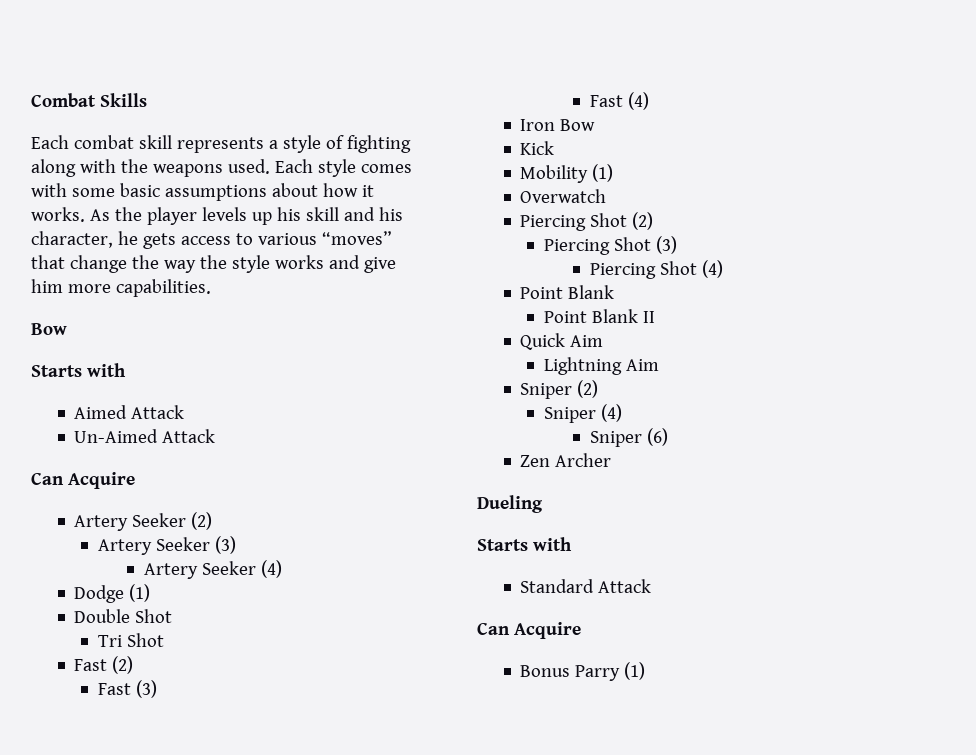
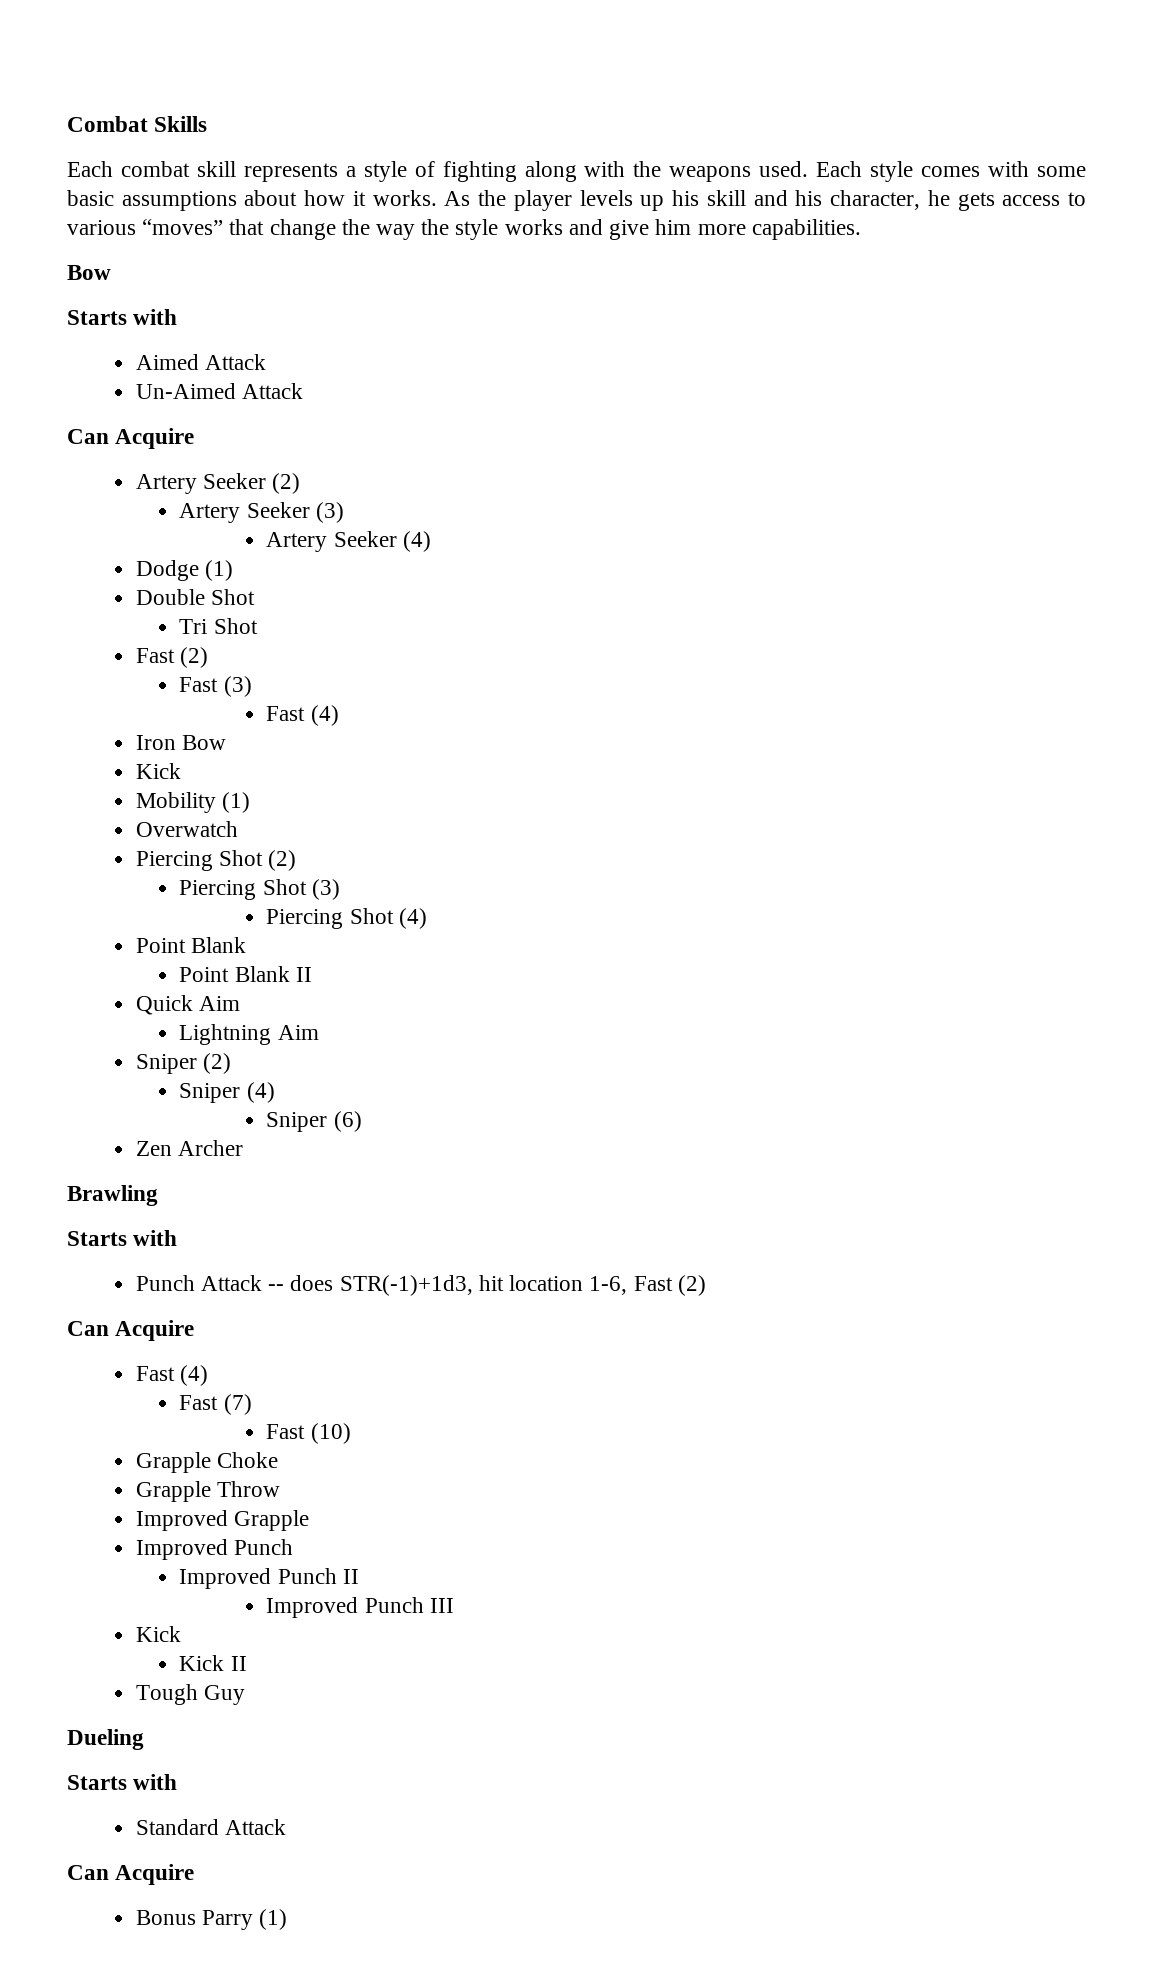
(612, 460) none -> [67,1185,158,1206] [67,1230,178,1246] [135,1275,706,1296] [67,1320,195,1341] [135,1365,209,1386] [179,1394,252,1415] [266,1423,351,1444] [135,1452,279,1473] [135,1481,281,1502] [135,1510,310,1531] [135,1539,294,1560] [179,1568,359,1589] [266,1597,454,1618] [135,1626,181,1642] [179,1655,247,1671] [135,1684,246,1705] // Brawling // Starts with // Punch Attack -- does STR(-1)+1d3, hit location 1-6, Fast (2) // Can Acquire // Fast (4) // Fast (7) // Fast (10) // Grapple Choke // Grapple Throw // Improved Grapple // Improved Punch // Improved Punch II // Improved Punch III // Kick // Kick II // Tough Guy

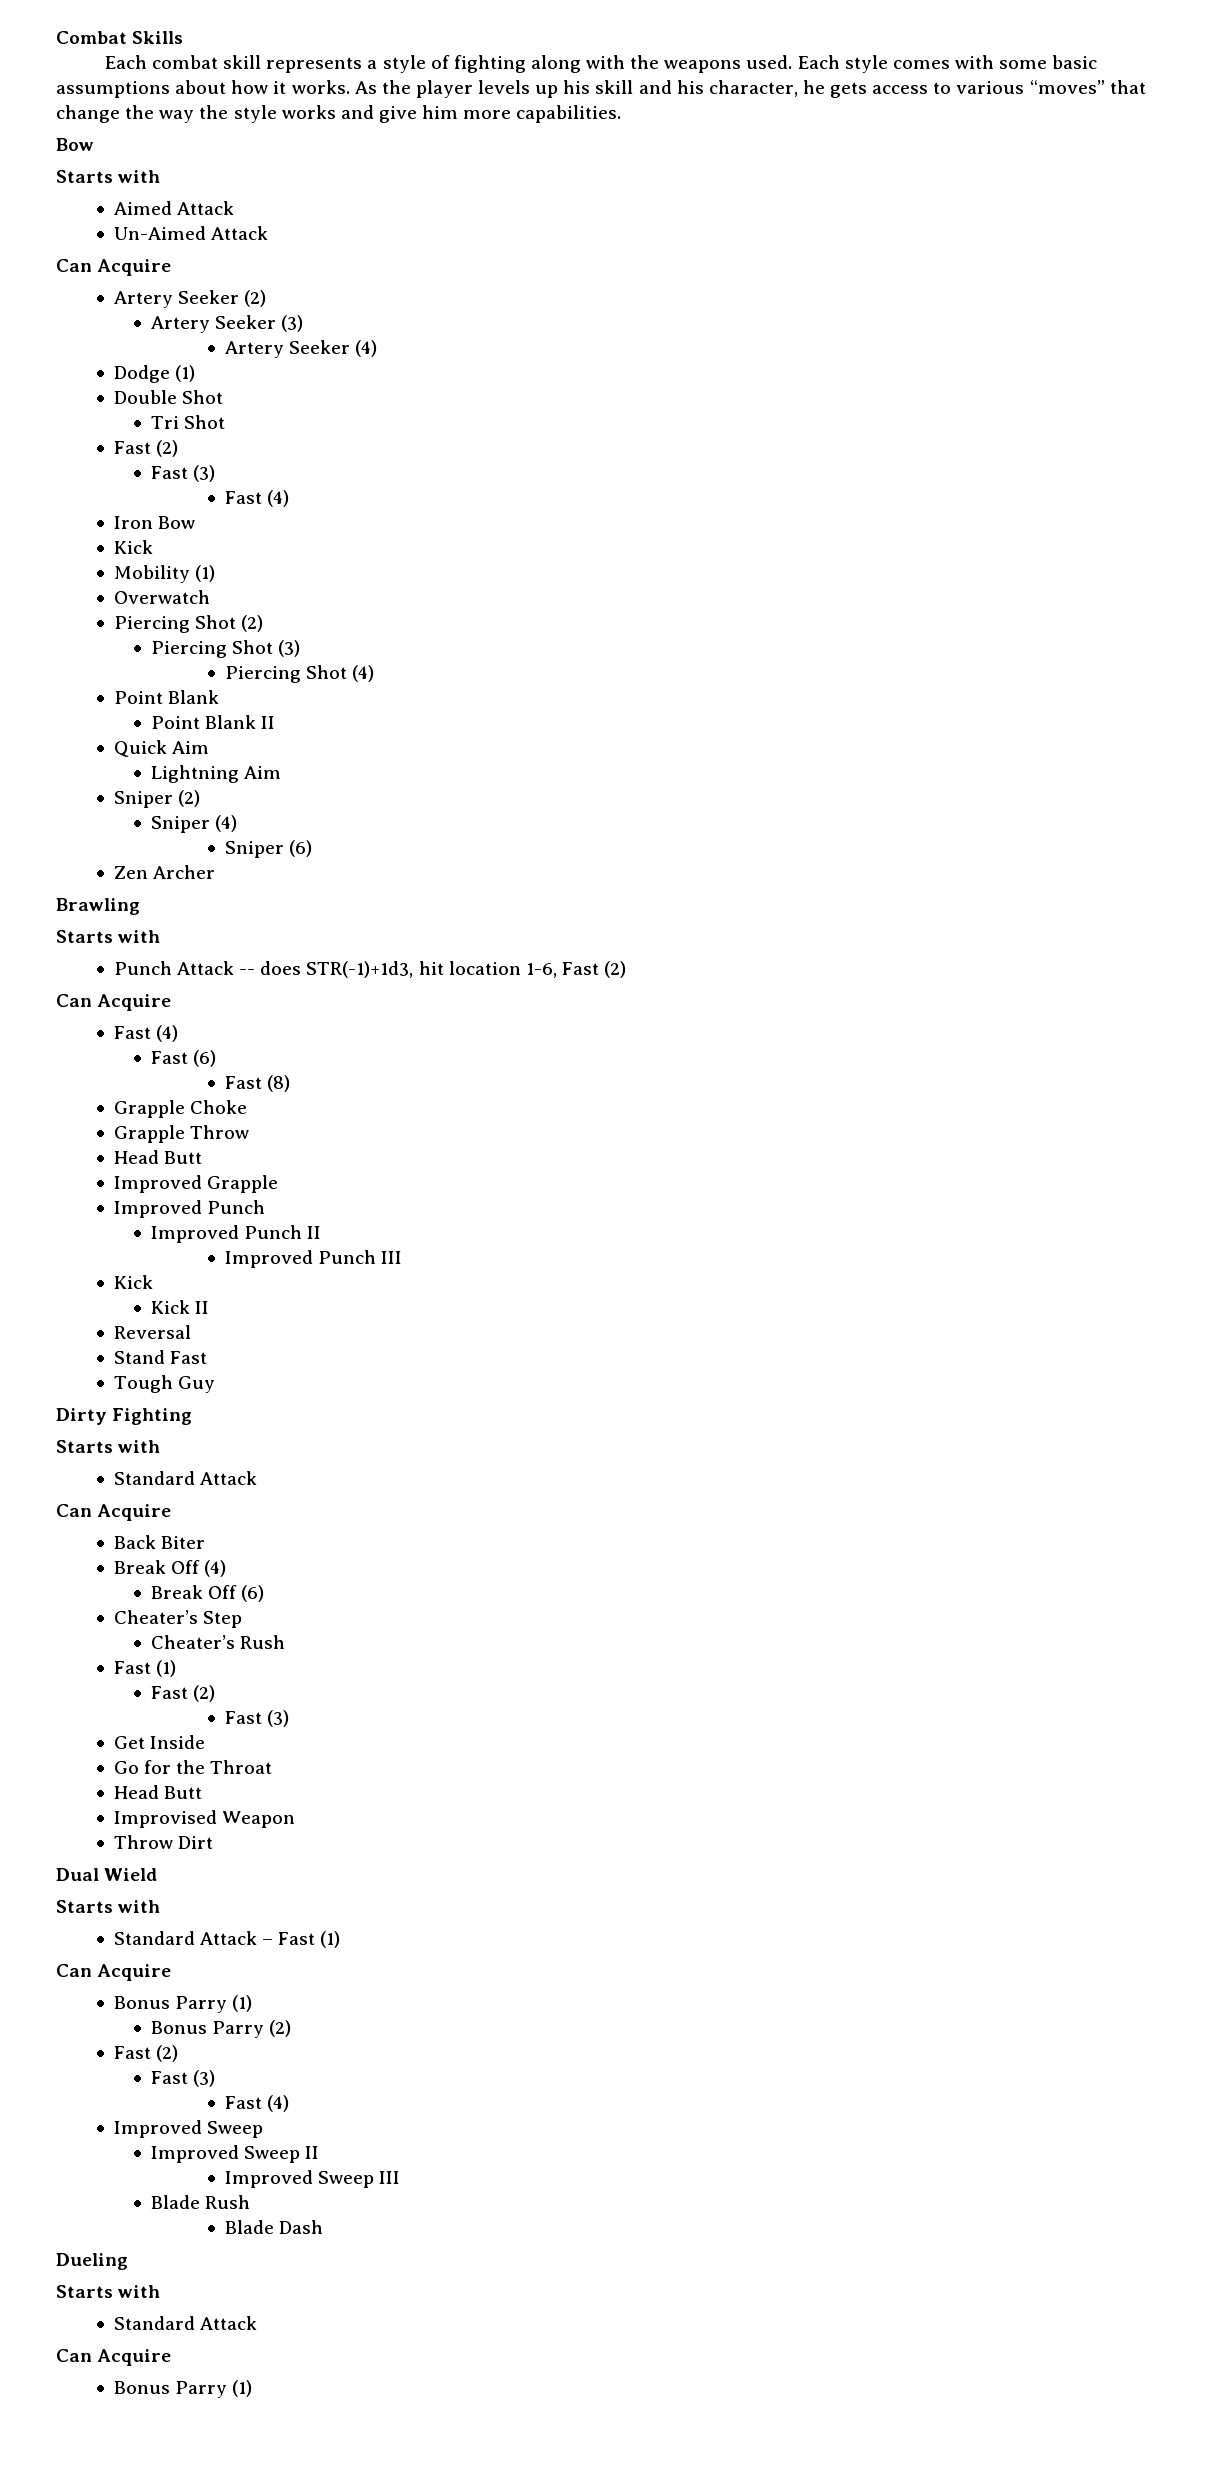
[223,1394,252,1415] [266,1423,351,1444] (7) // Fast (10) -> [193,1050,217,1067] [224,1075,291,1092] (6) // Fast (8)
(281, 1489) none -> [113,1150,203,1164] // Head Butt
(247, 1663) none -> [113,1325,191,1339] [113,1350,208,1364] // Reversal // Stand Fast
(246, 1695) none -> [56,1408,193,1425] [56,1440,161,1453] [113,1471,258,1485] [56,1504,172,1521] [113,1535,206,1549] [113,1560,227,1577] [150,1585,265,1602] [113,1610,243,1628] [150,1635,286,1649] [113,1660,177,1677] [150,1685,216,1702] [224,1710,290,1727] [113,1735,206,1749] [113,1760,273,1774] [113,1785,203,1799] [113,1810,296,1828] [113,1835,214,1849] [56,1868,158,1881] [56,1900,161,1913] [113,1931,341,1948] [56,1964,172,1981] [113,1995,253,2013] [150,2020,292,2038] [113,2045,179,2062] [150,2070,216,2087] [224,2095,290,2112] [113,2120,264,2138] [150,2145,320,2163] [224,2170,401,2188] [150,2195,251,2209] [224,2220,324,2234] // Dirty Fighting // Starts with // Standard Attack // Can Acquire // Back Biter // Break Off (4) // Break Off (6) // Cheater’s Step // Cheater’s Rush // Fast (1) // Fast (2) // Fast (3) // Get Inside // Go for the Throat // Head Butt // Improvised Weapon // Throw Dirt // Dual Wield // Starts with // Standard Attack – Fast (1) // Can Acquire // Bonus Parry (1) // Bonus Parry (2) // Fast (2) // Fast (3) // Fast (4) // Improved Sweep // Improved Sweep II // Improved Sweep III // Blade Rush // Blade Dash

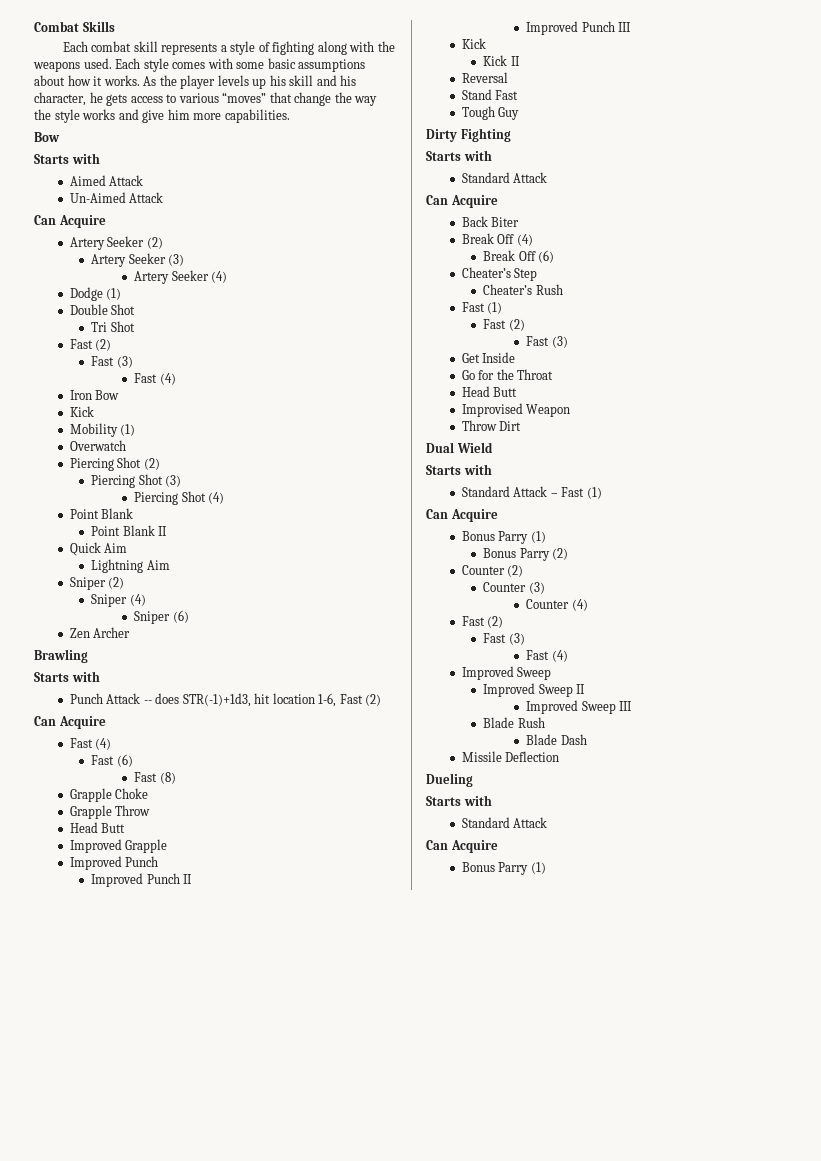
(292, 2028) none -> [461,565,524,577] [483,582,545,594] [526,599,588,611] // Counter (2) // Counter (3) // Counter (4)
(324, 2227) none -> [461,751,560,762] // Missile Deflection

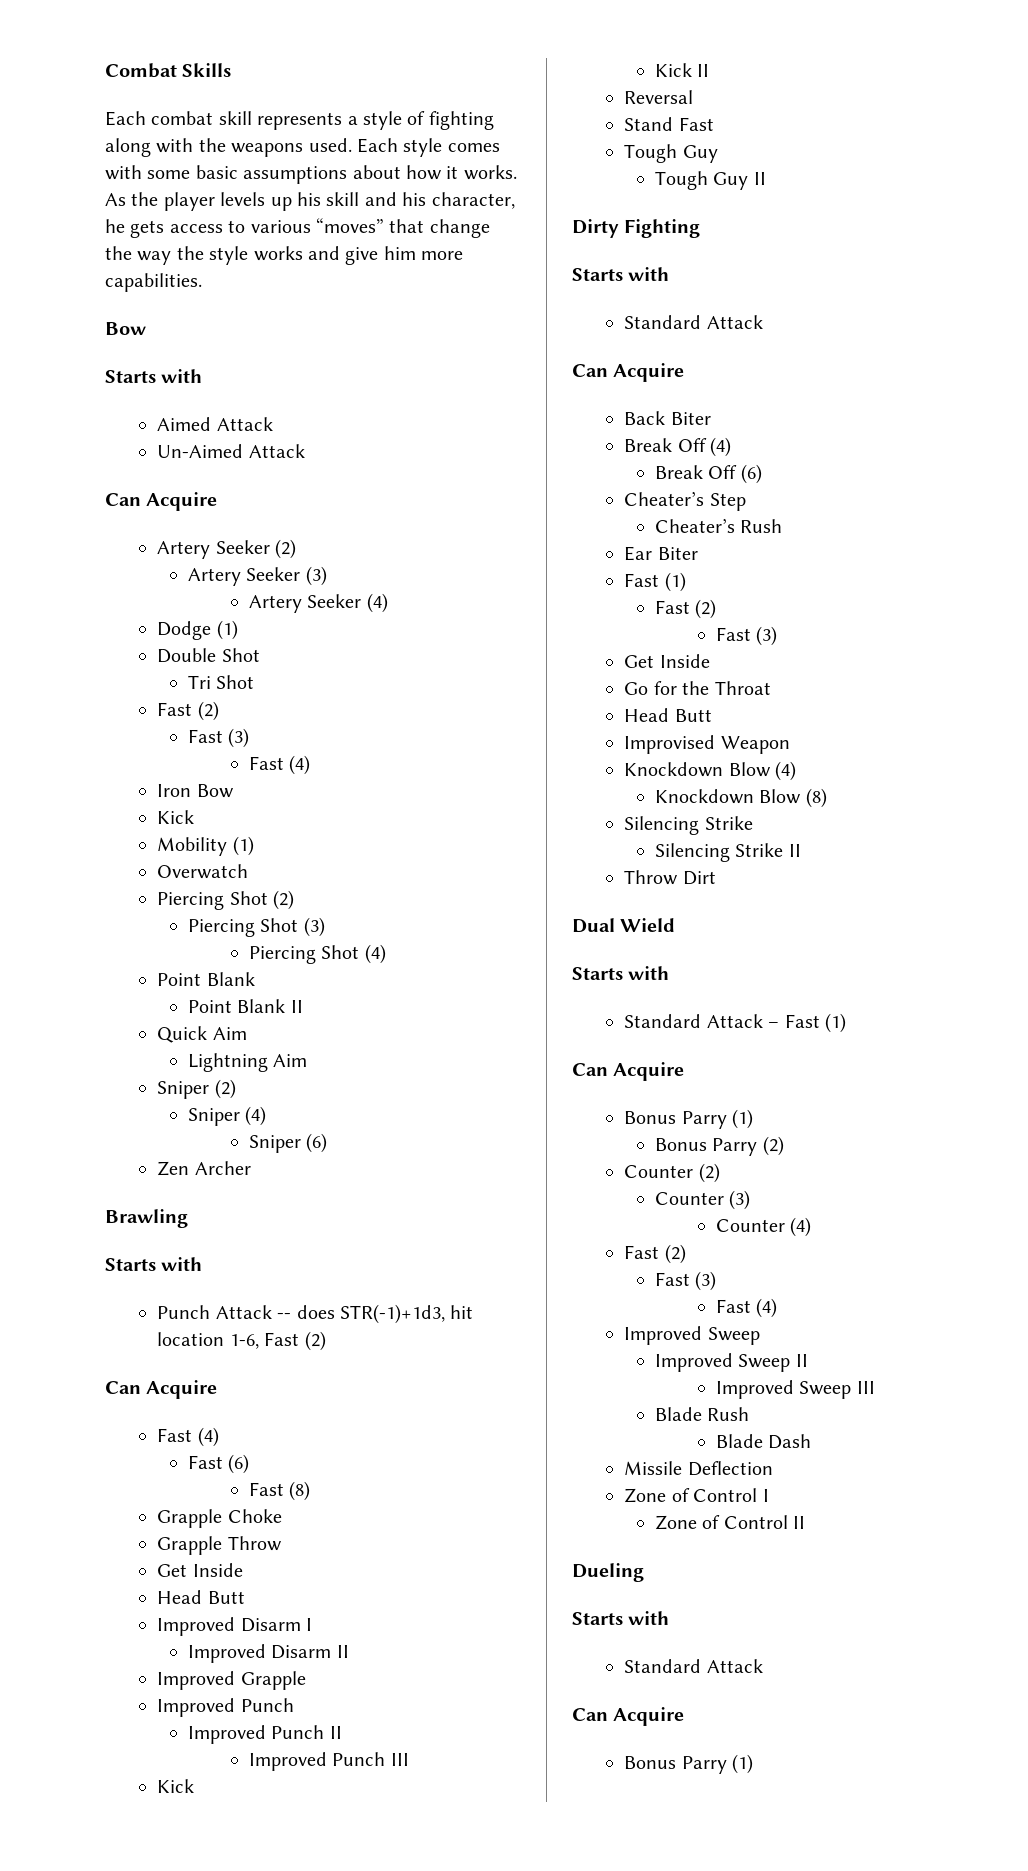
[69,822,126,833] // Head Butt -> [157,1563,243,1577] [157,1590,245,1604] [157,1617,313,1636] [187,1644,349,1663] // Get Inside // Head Butt // Improved Disarm I // Improved Disarm II
(520, 113) none -> [654,171,766,190] // Tough Guy II
(563, 289) none -> [624,546,698,561] // Ear Biter
(571, 410) none -> [624,761,797,781] [654,788,827,808] [624,816,753,835] [654,843,801,862] // Knockdown Blow (4) // Knockdown Blow (8) // Silencing Strike // Silencing Strike II
(560, 756) none -> [624,1488,769,1503] [654,1515,806,1530] // Zone of Control I // Zone of Control II

